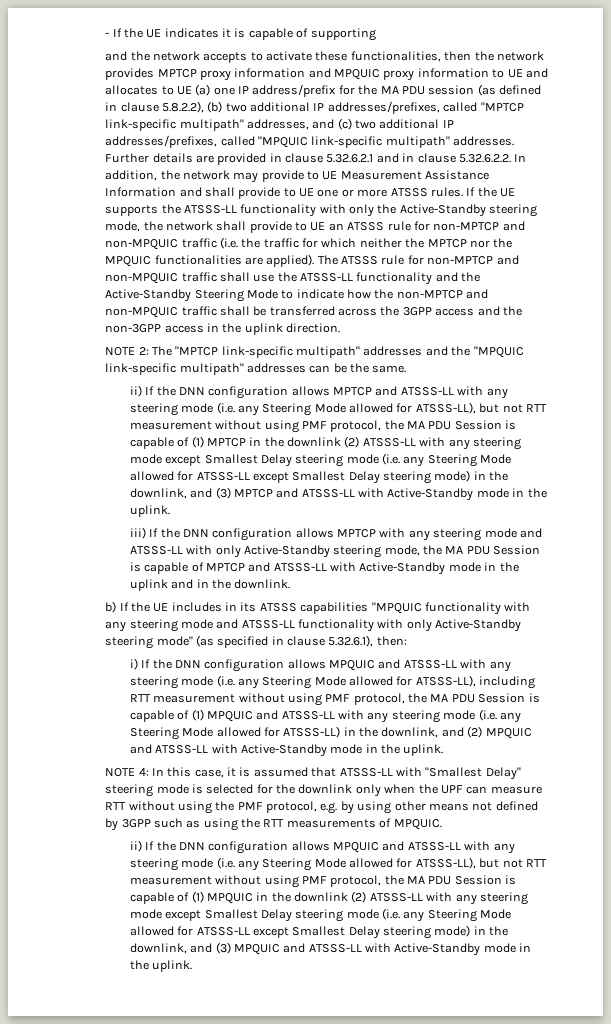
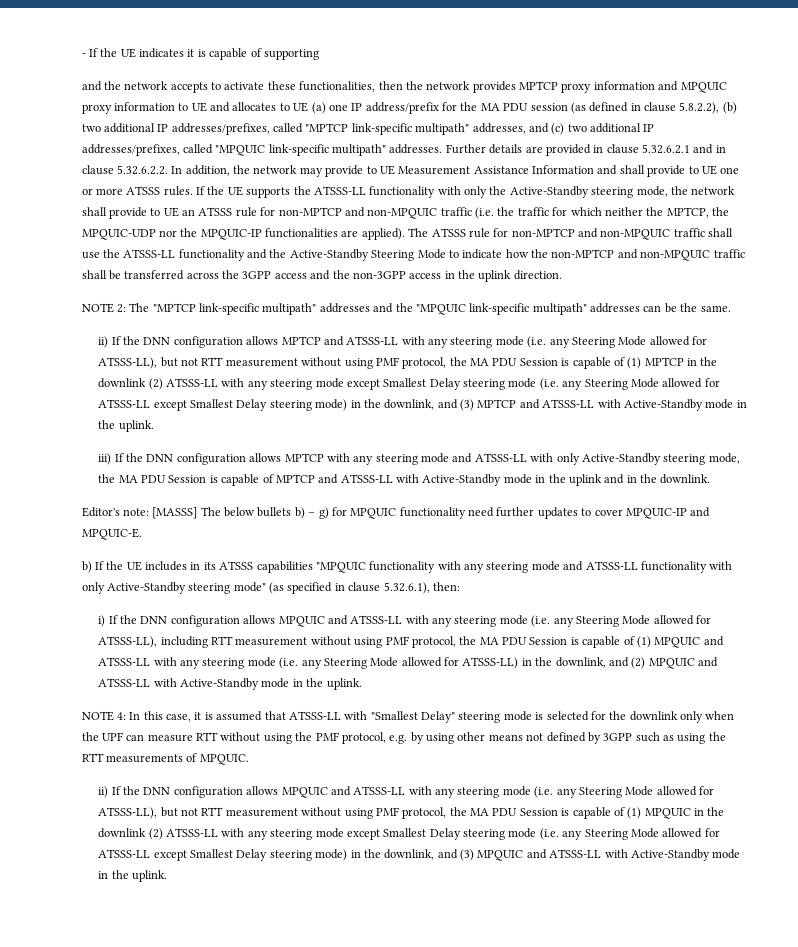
[427,239,467,248] MPTCP -> [666,207,730,218] [81,229,156,240] MPTCP, the MPQUIC-UDP
[105,256,152,267] MPQUIC -> [200,229,262,240] MPQUIC-IP
(291, 584) none -> [81,507,711,519] [81,528,142,540] // Editor's note: [MASSS] The below bullets b) – g) for MPQUIC functionality need further updates to cover MPQUIC-IP and MPQUIC-E.

